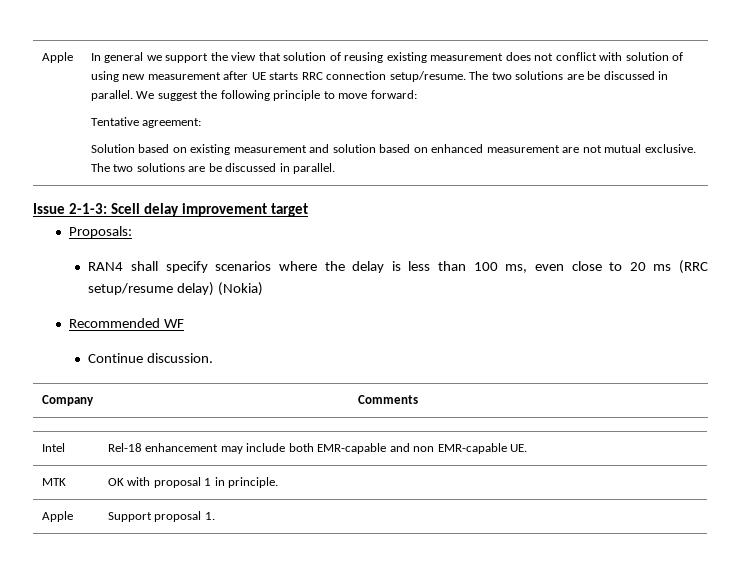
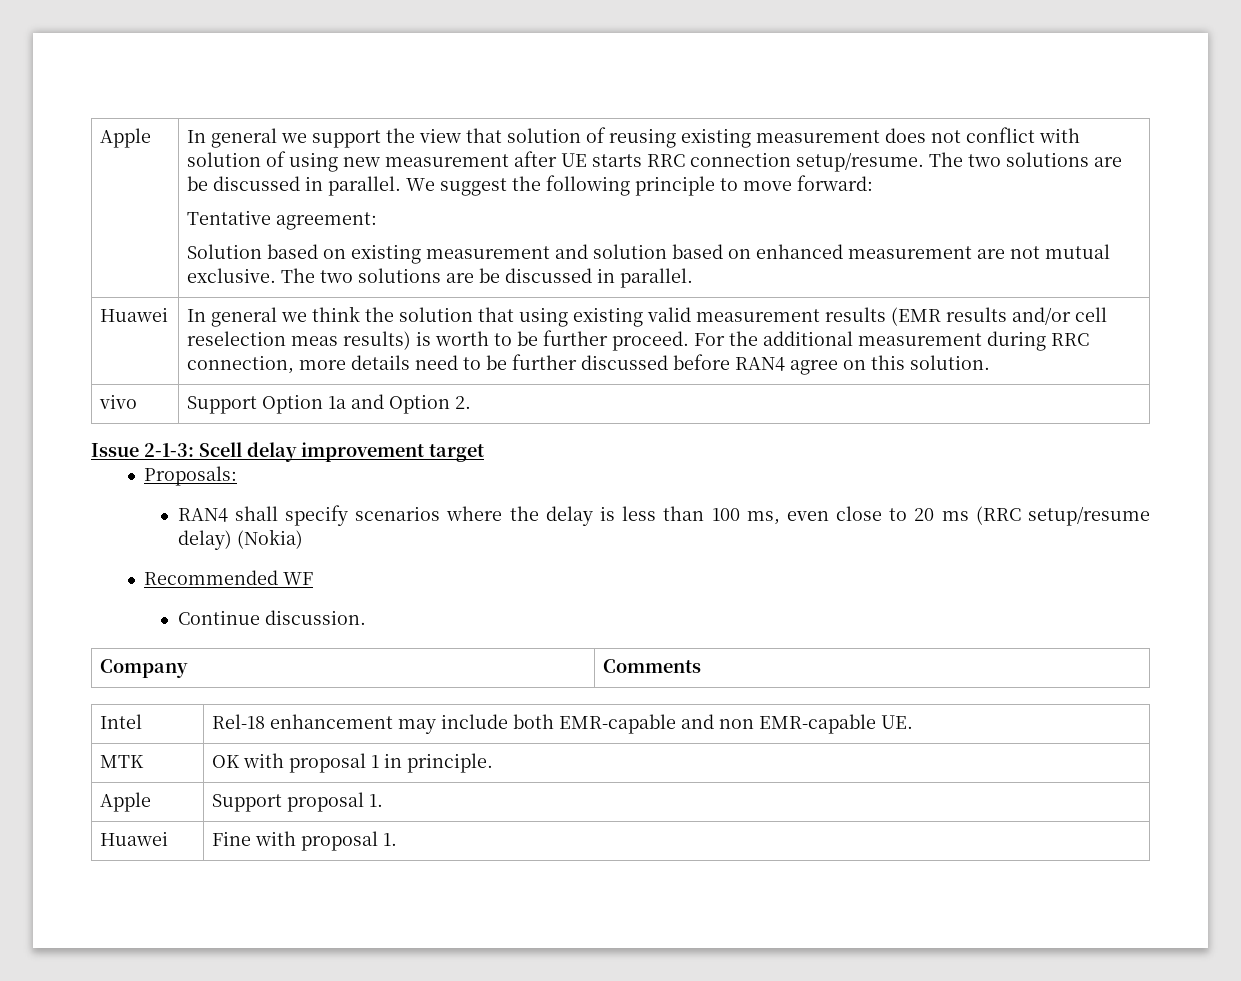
(336, 168) none -> [100,307,169,322] [187,306,1108,327] [187,330,1090,351] [187,354,991,375] [99,394,138,409] [187,394,472,414] // Huawei | In general we think the solution that using existing valid measurement results (EMR results and/or cell reselection meas results) is worth to be further proceed. For the additional measurement during RRC connection, more details need to be further discussed before RAN4 agree on this solution. // vivo | Support Option 1a and Option 2.
(215, 516) none -> [100,831,169,846] [212,831,398,851] // Huawei | Fine with proposal 1.

